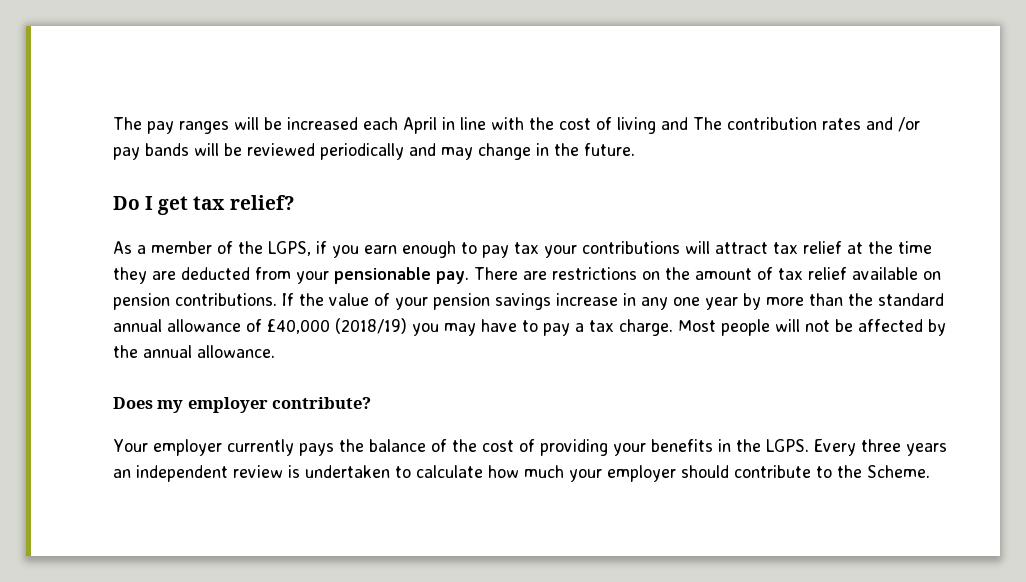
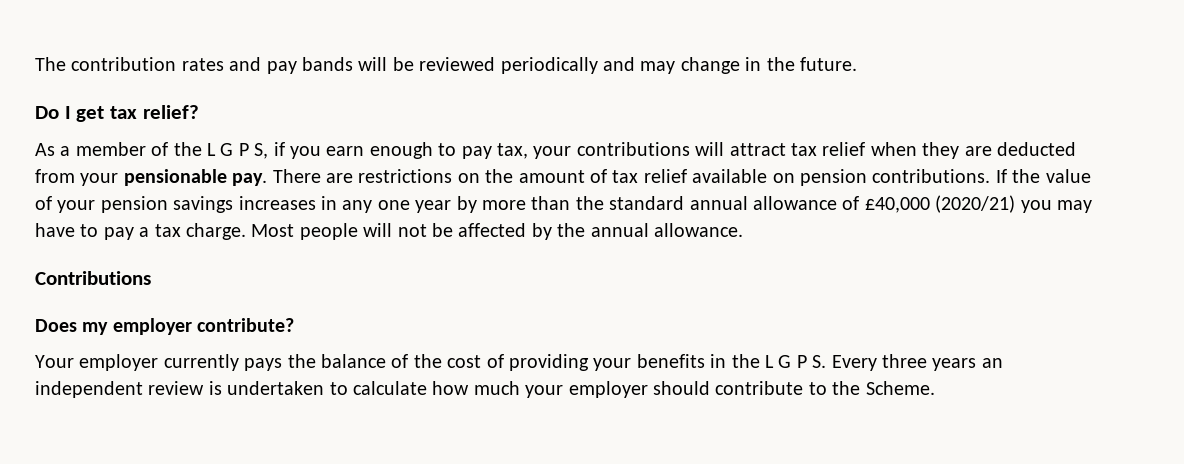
[113,117,722,134] The pay ranges will be increased each April in line with the cost of living and The -> [35,57,66,71] The
[898,117,920,132] /or -> (262, 64) none
[268,241,311,256] LGPS, -> [207,143,269,159] L G P S,
[514,242,539,254] tax -> [496,143,528,159] tax,
[847,241,932,254] at the time -> [870,142,917,156] when
[556,293,618,306] increase -> [238,196,316,210] increases
[335,318,407,334] (2018/19) -> [935,195,1016,213] (2020/21)
(275, 351) none -> [35,271,151,285] // Contributions
[765,439,809,452] LGPS. -> [764,355,827,368] L G P S.

